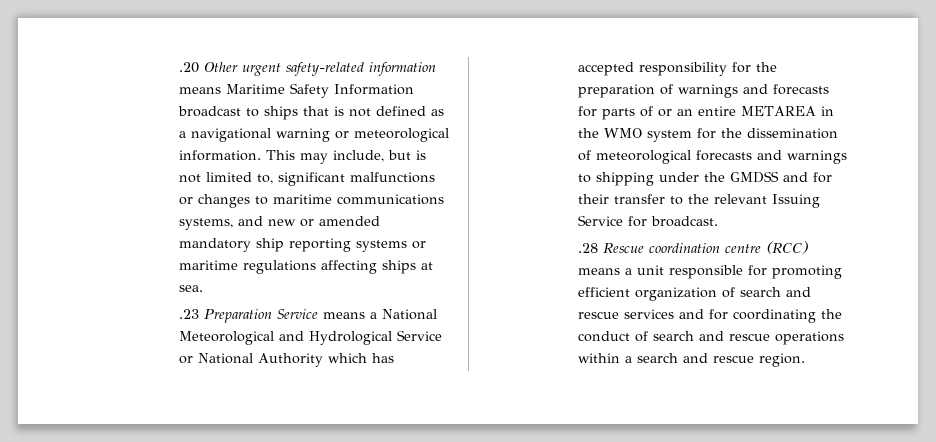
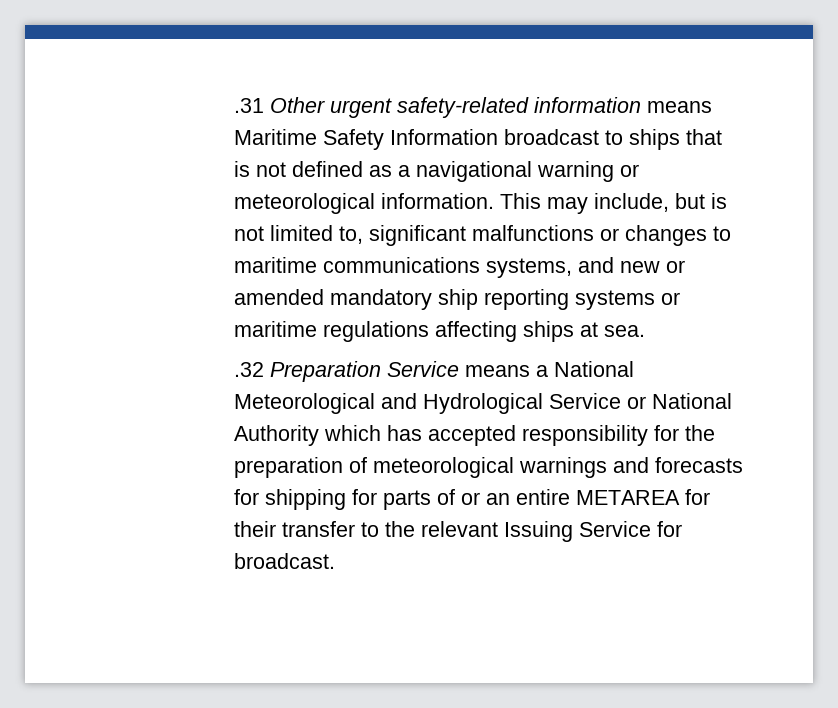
[178,62,199,73] .20 -> [234,98,265,113] .31
[178,309,199,319] .23 -> [234,362,265,377] .32
(673, 89) none -> [373,457,515,478] meteorological
(597, 111) none -> [265,489,378,510] shipping for
[820,106,834,116] [577,128,838,142] [577,150,847,164] [577,171,808,186] in the WMO system for the dissemination of meteorological forecasts and warnings to shipping under the GMDSS and -> (681, 497) none
[577,241,808,254] [577,265,842,279] [577,287,811,301] [577,309,842,323] [577,331,844,345] [577,353,805,367] // .28 Rescue coordination centre (RCC) means a unit responsible for promoting efficient organization of search and rescue services and for coordinating the conduct of search and rescue operations within a search and rescue region. -> (336, 561) none

